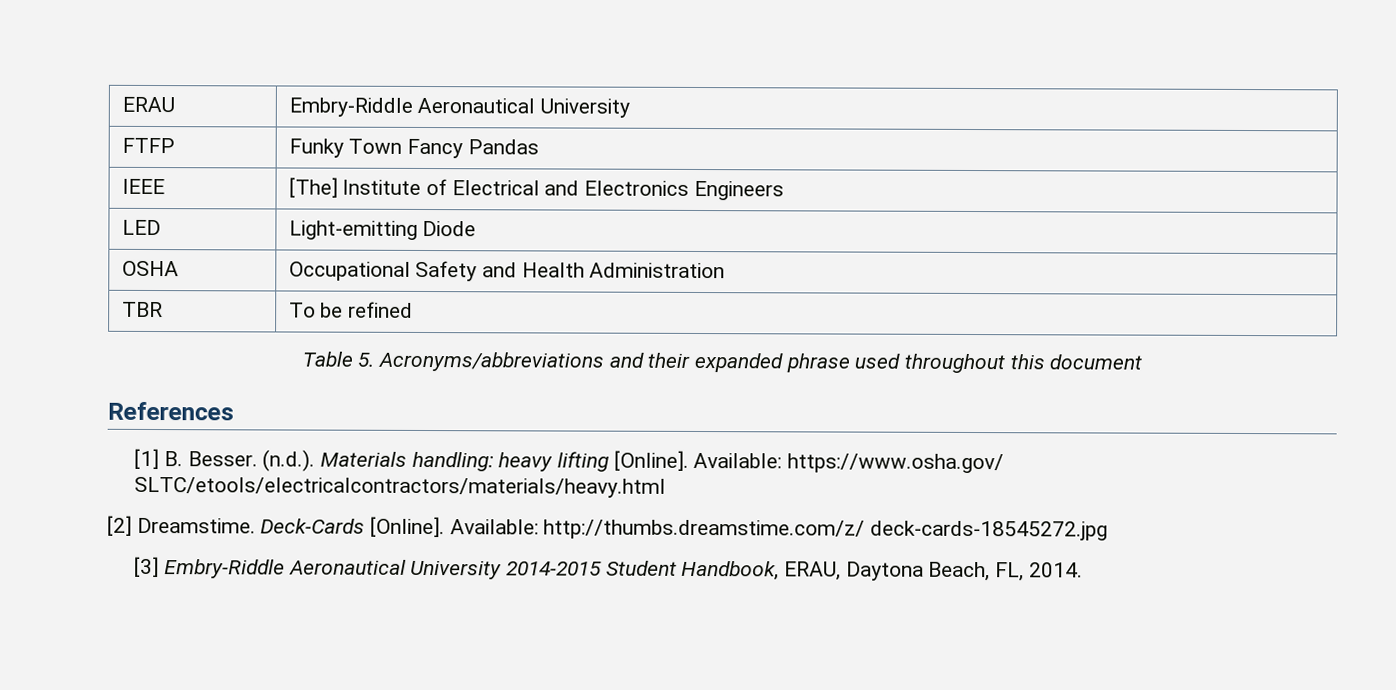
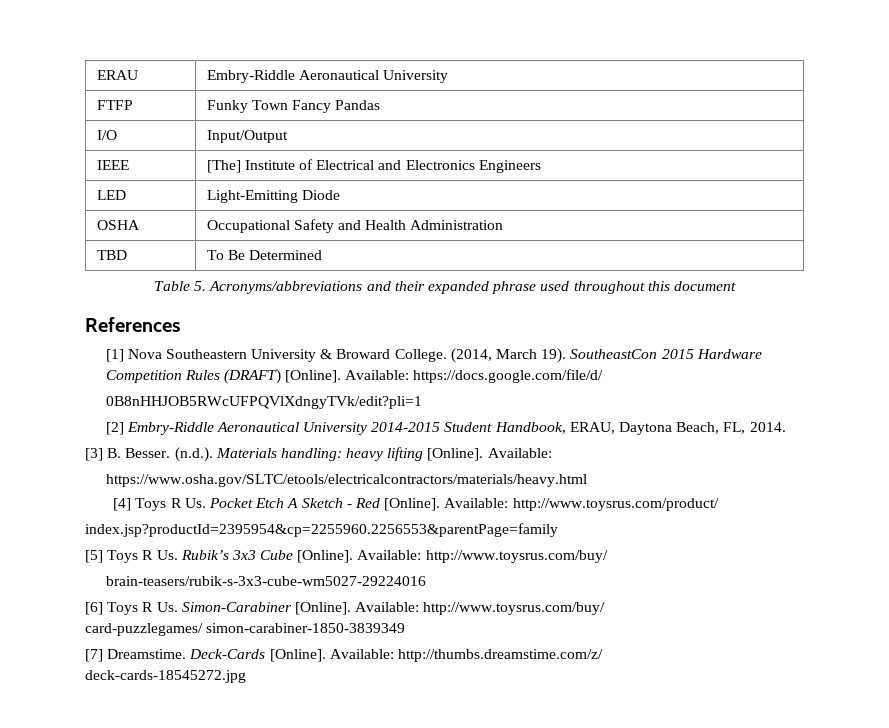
(539, 147) none -> [96,130,117,140] [206,130,288,143] // I/O | Input/Output
[288,220,418,240] Light-emitting -> [206,190,298,203] Light-Emitting
[121,301,163,318] TBR -> [96,250,127,260] TBD
[320,301,413,318] be refined -> [227,250,323,260] Be Determined
[164,449,1005,474] [134,476,667,498] [107,515,1109,541] [134,556,160,578] B. Besser. (n.d.). Materials handling: heavy lifting [Online]. Available: https://www.osha.gov/ SLTC/etools/electricalcontractors/materials/heavy.html // [2] Dreamstime. Deck-Cards [Online]. Available: http://thumbs.dreamstime.com/z/ deck-cards-18545272.jpg // [3] -> [127,348,762,363] [105,369,604,384] [105,396,422,409] [105,422,124,435] Nova Southeastern University & Broward College. (2014, March 19). SoutheastCon 2015 Hardware Competition Rules (DRAFT) [Online]. Available: https://docs.google.com/file/d/ // 0B8nHHJOB5RWcUFPQVlXdngyTVk/edit?pli=1 // [2]
(1083, 570) none -> [85,447,552,462] [105,474,587,487] [113,498,719,511] [85,523,558,537] [85,550,608,563] [105,576,426,586] [85,602,606,615] [85,623,406,636] [85,649,603,662] [85,670,246,683] // [3] B. Besser. (n.d.). Materials handling: heavy lifting [Online]. Available: // https://www.osha.gov/SLTC/etools/electricalcontractors/materials/heavy.html // [4] Toys R Us. Pocket Etch A Sketch - Red [Online]. Available: http://www.toysrus.com/product/ // index.jsp?productId=2395954&cp=2255960.2256553&parentPage=family // [5] Toys R Us. Rubik’s 3x3 Cube [Online]. Available: http://www.toysrus.com/buy/ // brain-teasers/rubik-s-3x3-cube-wm5027-29224016 // [6] Toys R Us. Simon-Carabiner [Online]. Available: http://www.toysrus.com/buy/ // card-puzzlegames/ simon-carabiner-1850-3839349 // [7] Dreamstime. Deck-Cards [Online]. Available: http://thumbs.dreamstime.com/z/ // deck-cards-18545272.jpg

